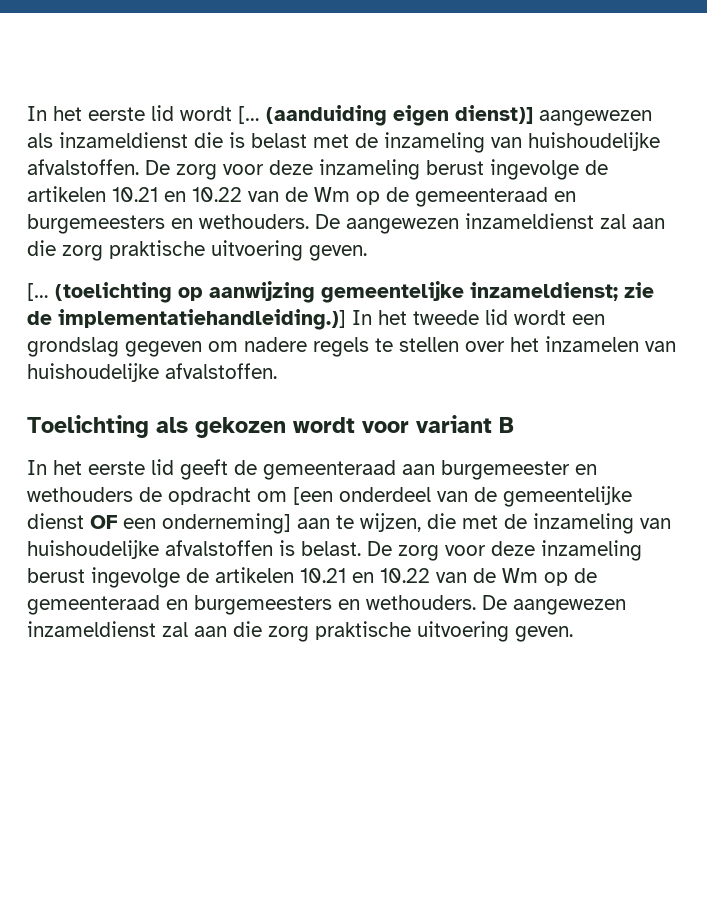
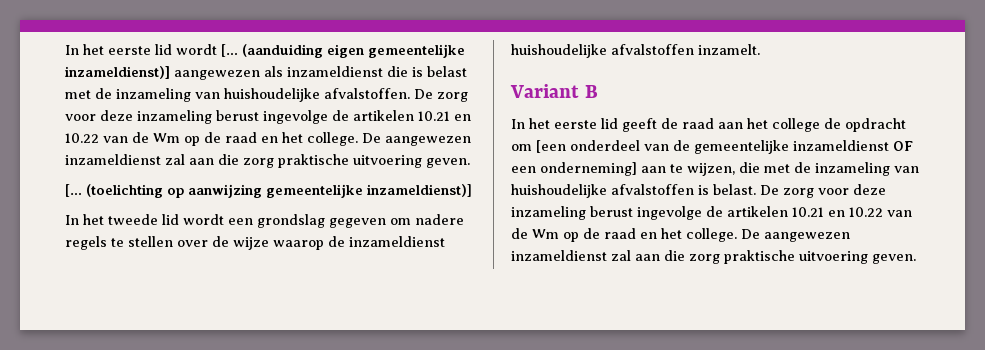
[455,105,533,124] dienst)] -> [368,44,465,58] [65,66,170,79] gemeentelijke inzameldienst)]
[415,187,576,207] [27,214,309,234] gemeenteraad en burgemeesters en wethouders. -> [225,132,358,146] raad en het college.
[470,282,654,301] [27,309,346,330] inzameldienst; zie de implementatiehandleiding.)] -> [367,184,472,197] inzameldienst)] //
[510,336,676,352] [27,363,277,382] [27,415,492,438] het inzamelen van huishoudelijke afvalstoffen. // Toelichting als gekozen wordt voor variant -> [212,236,445,250] [511,44,760,58] [510,84,579,98] de wijze waarop de inzameldienst huishoudelijke afvalstoffen inzamelt. // Variant
[263,460,597,480] [27,487,133,502] gemeenteraad aan burgemeester en wethouders -> [682,118,820,132] raad aan het college
[27,513,84,529] dienst -> [793,140,889,151] inzameldienst
[27,595,476,615] gemeenteraad en burgemeesters en wethouders. -> [604,228,737,242] raad en het college.

